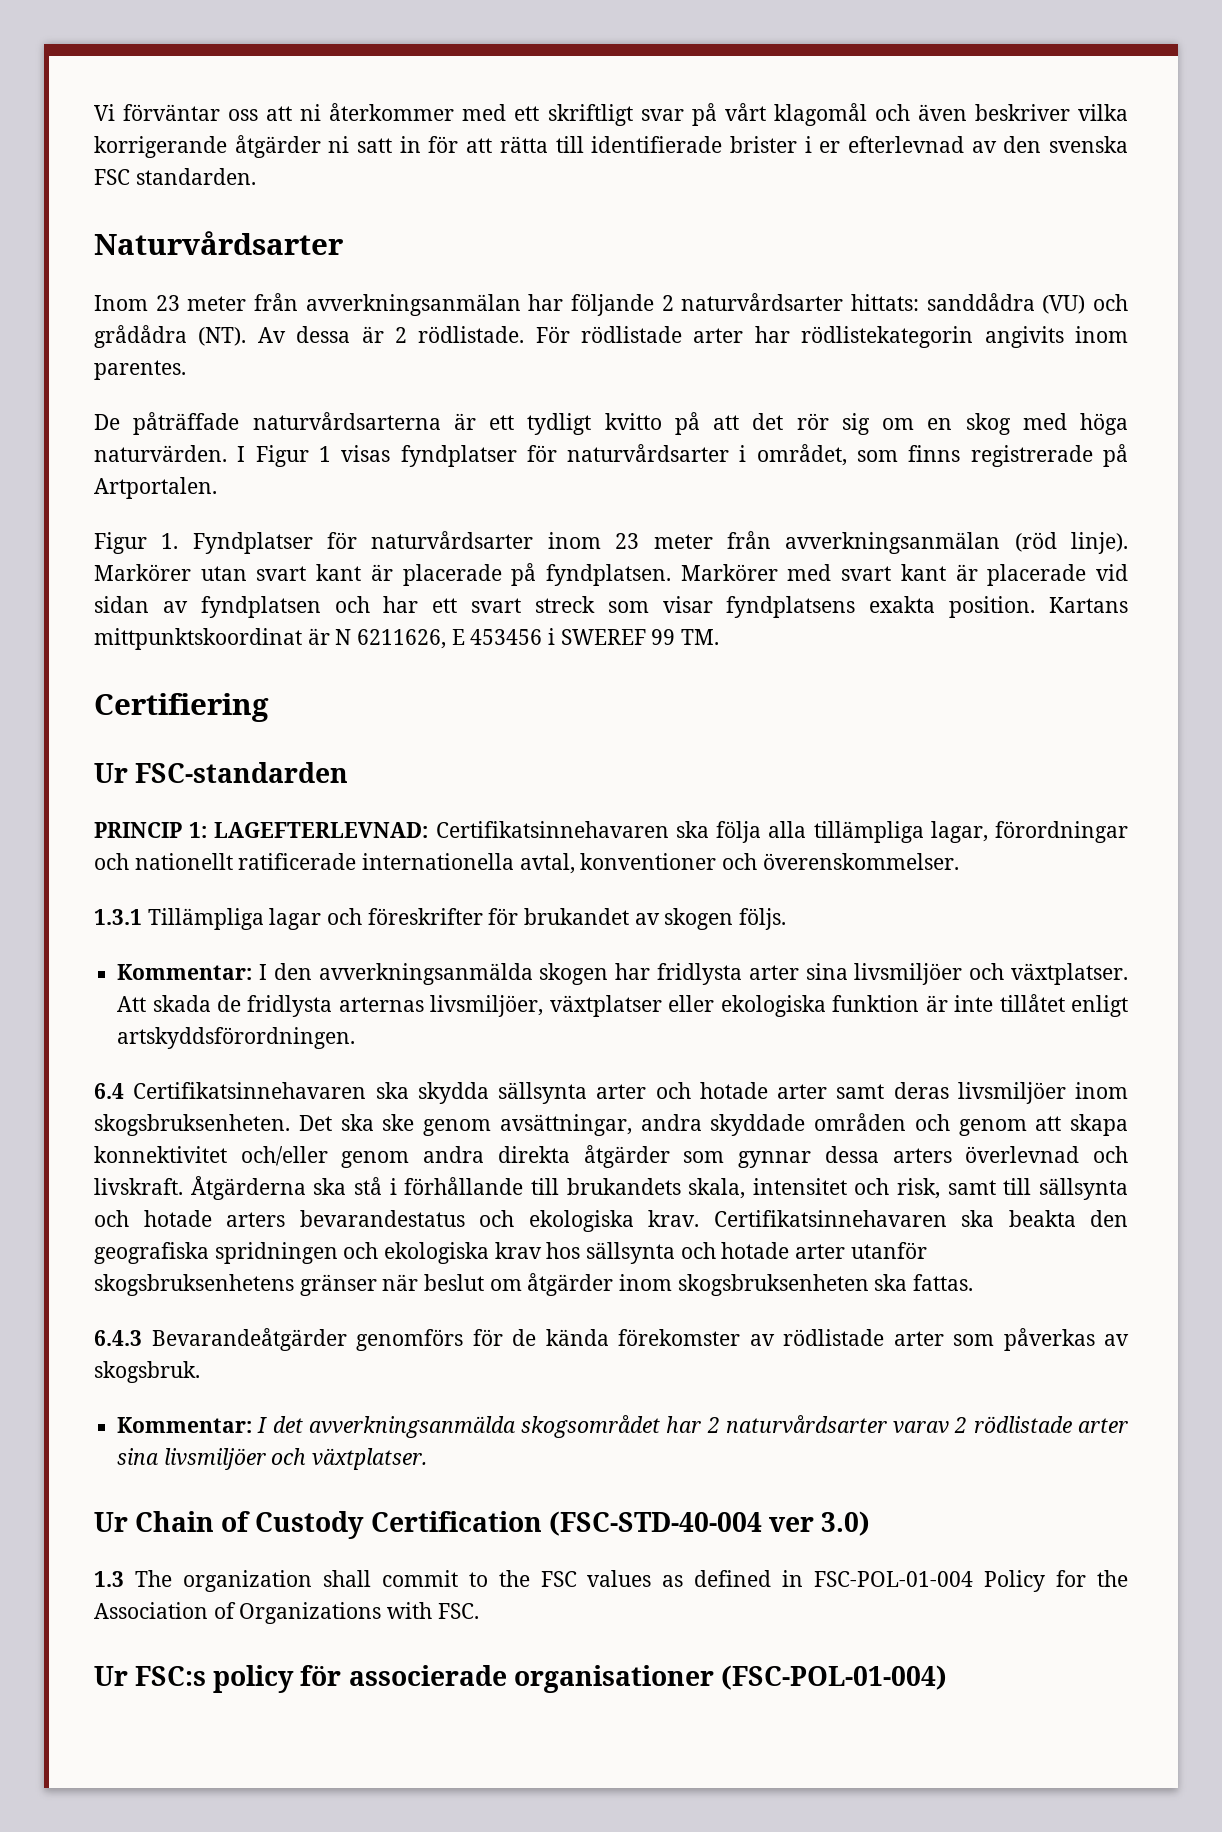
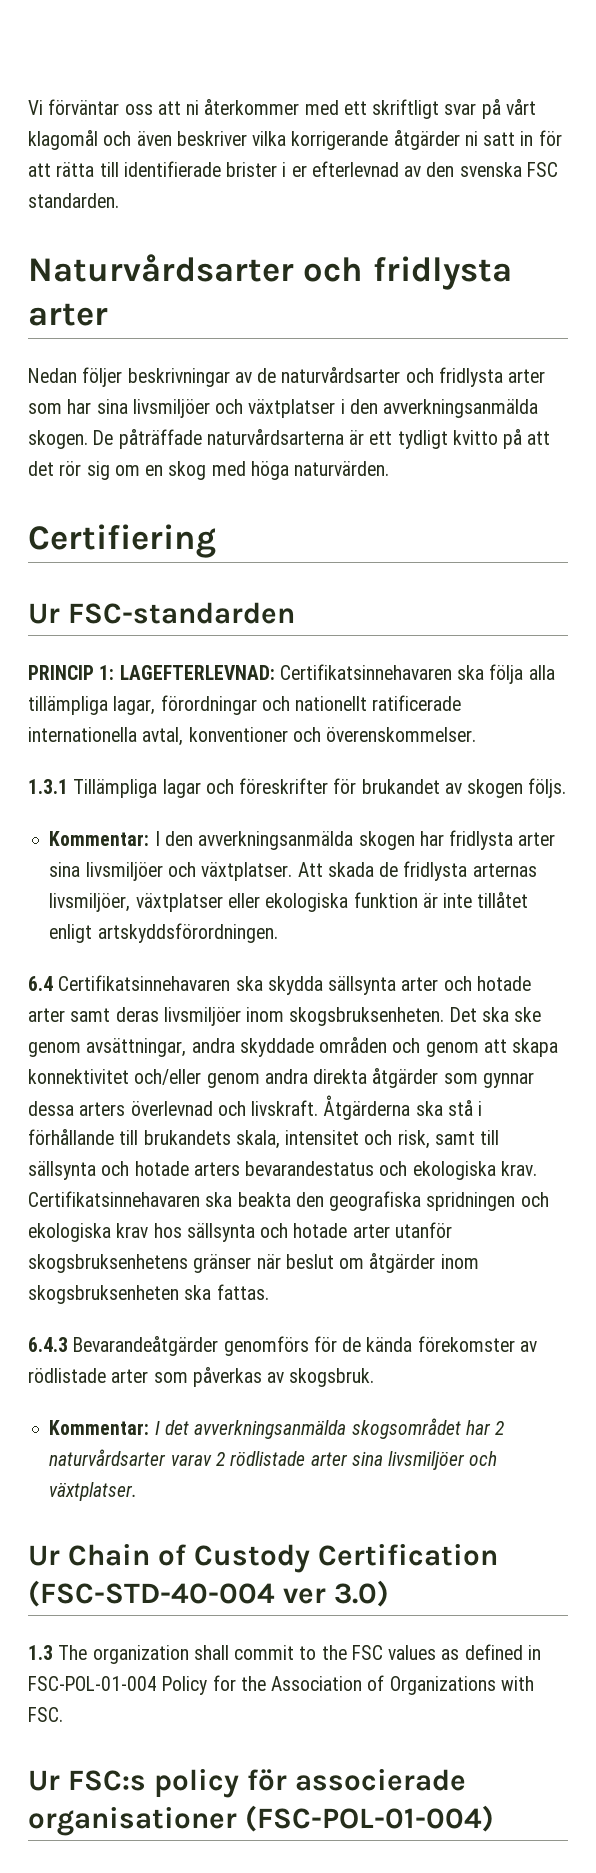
[94,293,1128,316] [94,325,1128,348] [94,360,186,380] // Inom 23 meter från avverkningsanmälan har följande 2 naturvårdsarter hittats: sanddådra (VU) och grådådra (NT). Av dessa är 2 rödlistade. För rödlistade arter har rödlistekategorin angivits inom parentes. // -> [303,256,512,290] [28,303,108,326] [28,367,546,387] [28,399,539,418] [28,430,88,449] och fridlysta arter // Nedan följer beskrivningar av de naturvårdsarter och fridlysta arter som har sina livsmiljöer och växtplatser i den avverkningsanmälda skogen.
[237,444,1128,467] [94,477,217,499] [94,531,1128,554] [94,563,1128,586] [94,596,1128,618] [94,628,720,650] I Figur 1 visas fyndplatser för naturvårdsarter i området, som finns registrerade på Artportalen. // Figur 1. Fyndplatser för naturvårdsarter inom 23 meter från avverkningsanmälan (röd linje). Markörer utan svart kant är placerade på fyndplatsen. Markörer med svart kant är placerade vid sidan av fyndplatsen och har ett svart streck som visar fyndplatsens exakta position. Kartans mittpunktskoordinat är N 6211626, E 453456 i SWEREF 99 TM. -> (390, 468) none

